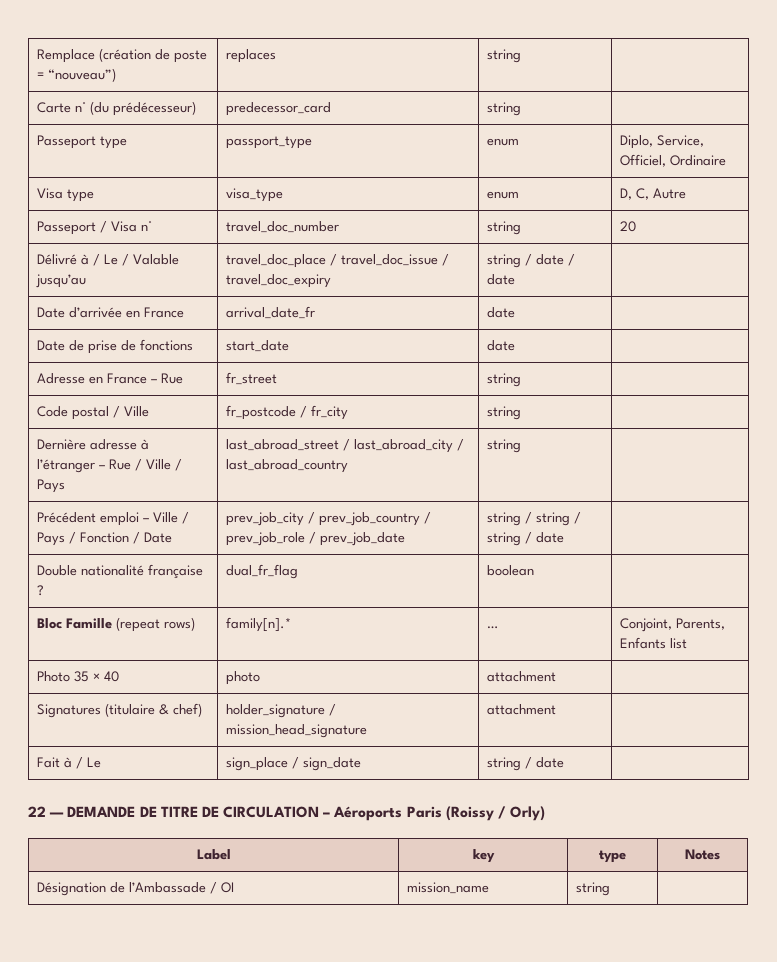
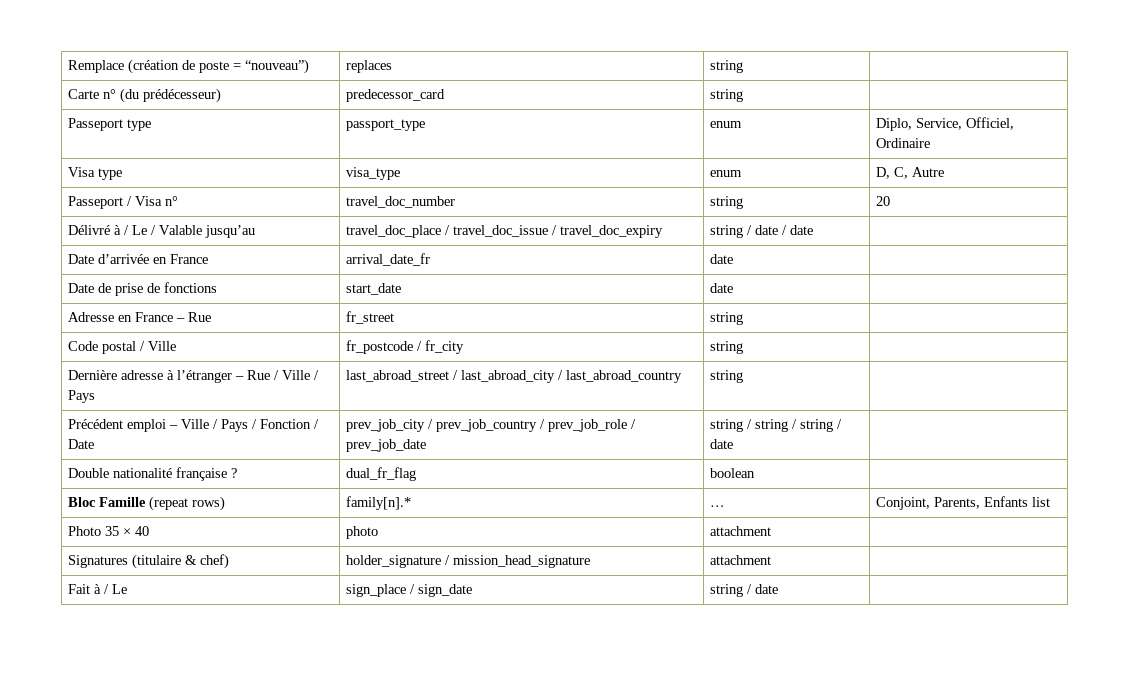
[28,806,546,821] [196,849,231,860] [472,849,495,863] [599,850,626,863] [685,849,720,860] [37,882,235,896] [407,882,490,894] [576,882,611,896] // 22 — DEMANDE DE TITRE DE CIRCULATION – Aéroports Paris (Roissy / Orly) // Label | key | type | Notes // Désignation de l’Ambassade / OI | mission_name | string | -> (779, 589) none

